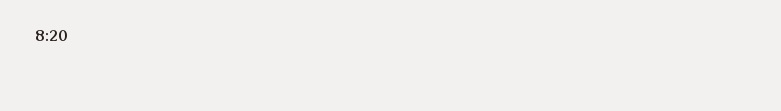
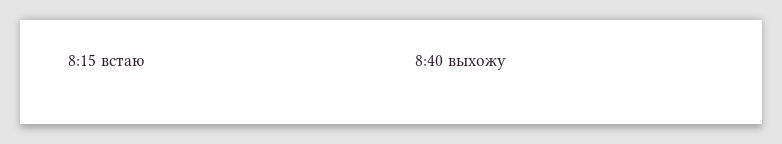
[35,30,68,41] 8:20 -> [68,54,144,66] [415,55,506,70] 8:15 встаю // 8:40 выхожу

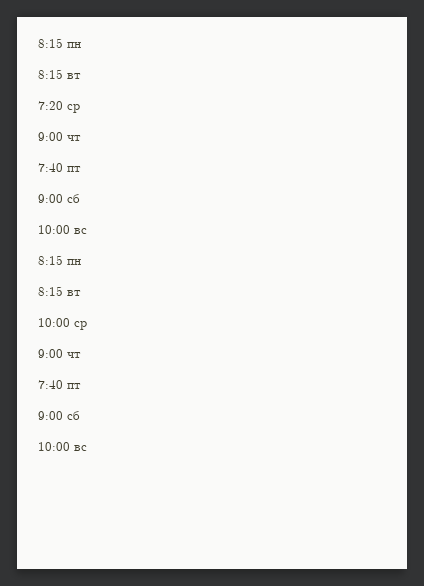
[68,54,144,66] [415,55,506,70] 8:15 встаю // 8:40 выхожу -> [38,38,81,48] [38,69,81,79] [38,101,80,113] [38,132,81,141] [38,163,81,172] [38,194,80,203] [38,225,87,234] [38,255,81,265] [38,286,81,296] [38,318,87,330] [38,349,81,358] [38,380,81,389] [38,411,80,420] [38,442,87,451] 8:15 пн // 8:15 вт // 7:20 ср // 9:00 чт // 7:40 пт // 9:00 сб // 10:00 вс // 8:15 пн // 8:15 вт // 10:00 ср // 9:00 чт // 7:40 пт // 9:00 сб // 10:00 вс

